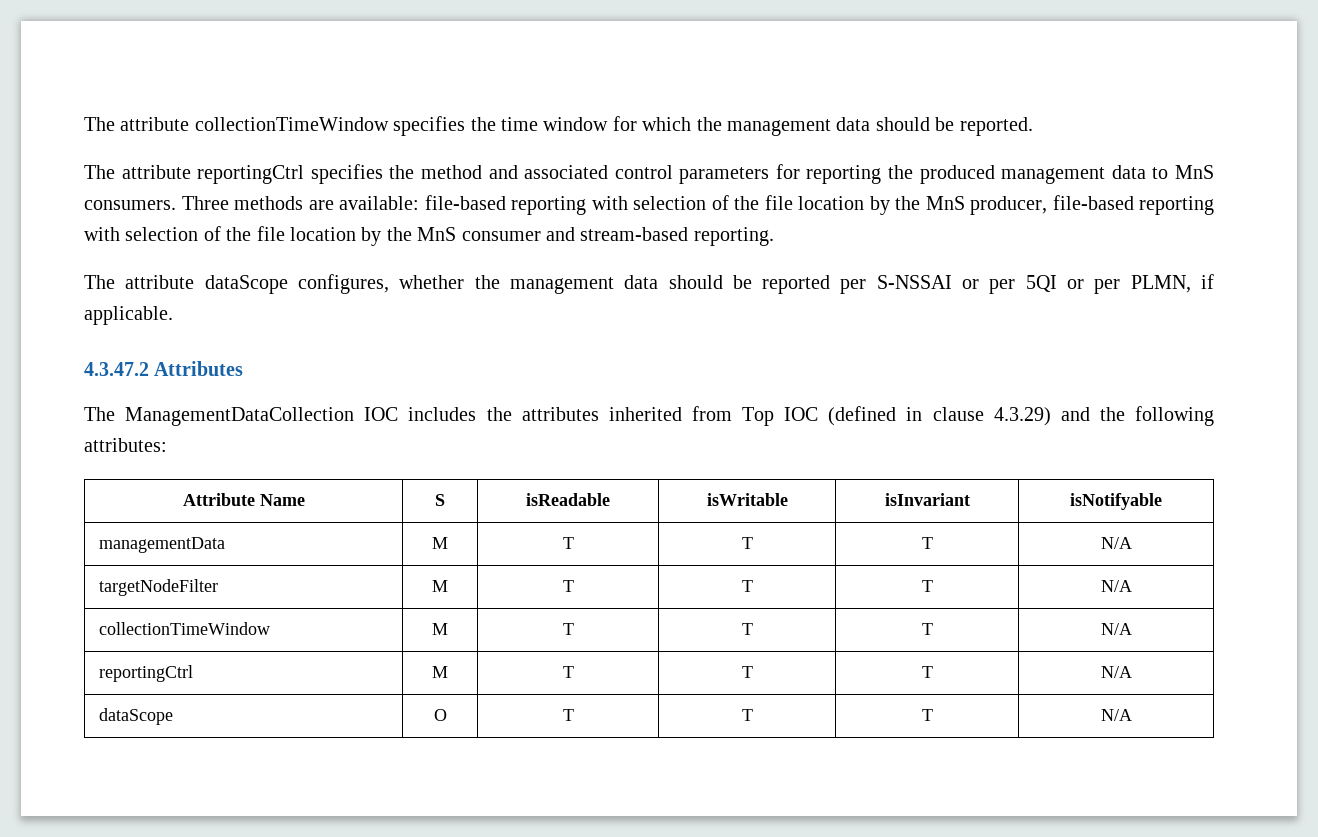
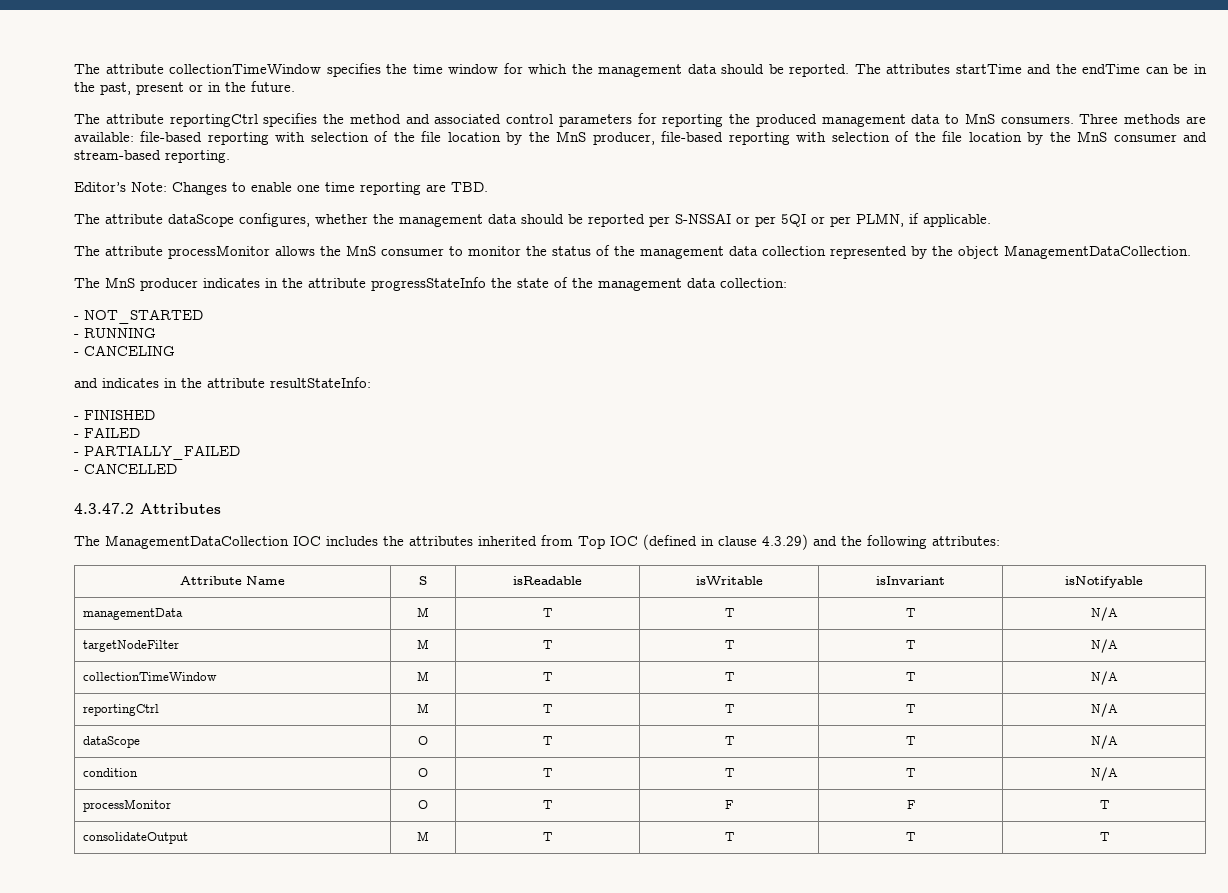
(1033, 126) none -> [854,64,1207,74] [74,81,295,95] The attributes startTime and the endTime can be in the past, present or in the future.
(774, 236) none -> [74,182,488,195] // Editor’s Note: Changes to enable one time reporting are TBD.
(173, 315) none -> [74,245,1191,259] [74,277,787,291] [74,309,203,324] [74,328,156,338] [74,345,175,356] [74,377,371,388] [74,410,155,420] [74,427,140,438] [74,445,240,460] [74,463,177,474] // The attribute processMonitor allows the MnS consumer to monitor the status of the management data collection represented by the object ManagementDataCollection. // The MnS producer indicates in the attribute progressStateInfo the state of the management data collection: // - NOT_STARTED // - RUNNING // - CANCELING // and indicates in the attribute resultStateInfo: // - FINISHED // - FAILED // - PARTIALLY_FAILED // - CANCELLED
(1132, 715) none -> [83,768,139,777] [418,768,428,777] [543,768,552,777] [724,768,734,777] [906,768,915,777] [1090,767,1118,781] [83,799,172,812] [418,800,428,809] [543,800,552,809] [725,800,733,809] [906,800,915,809] [1099,800,1109,809] [83,832,189,844] [417,831,429,841] [543,832,552,841] [724,832,734,841] [906,832,915,841] [1099,832,1109,841] // condition | O | T | T | T | N/A // processMonitor | O | T | F | F | T // consolidateOutput | M | T | T | T | T

